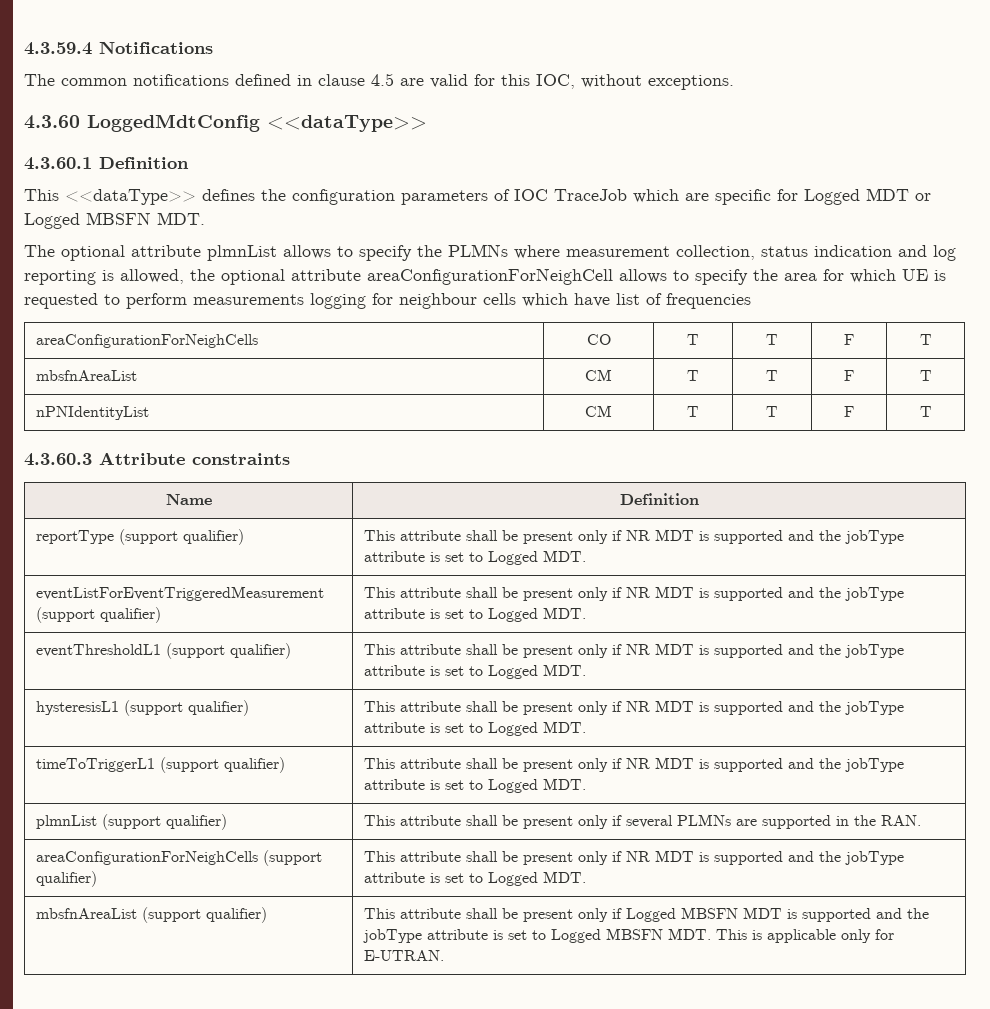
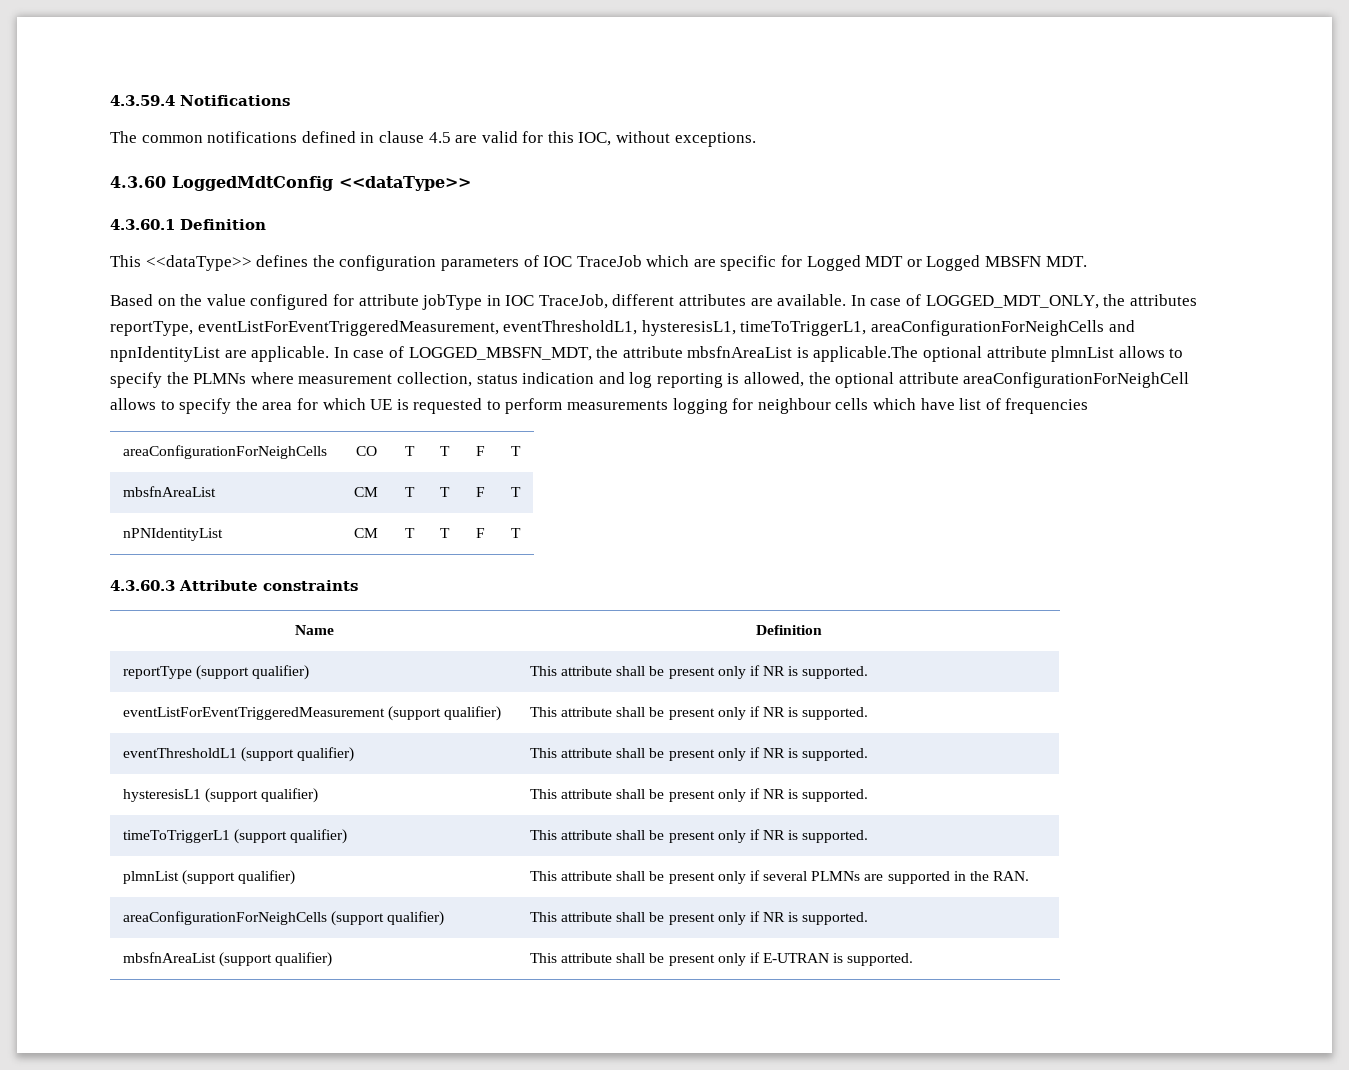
[24,245,55,257] The -> [110,294,1197,310] [110,320,1135,336] [110,346,919,362] Based on the value configured for attribute jobType in IOC TraceJob, different attributes are available. In case of LOGGED_MDT_ONLY, the attributes reportType, eventListForEventTriggeredMeasurement, eventThresholdL1, hysteresisL1, timeToTriggerL1, areaConfigurationForNeighCells and npnIdentityList are applicable. In case of LOGGED_MBSFN_MDT, the attribute mbsfnAreaList is applicable.The
[655,529,905,544] [364,550,587,565] MDT is supported and the jobType attribute is set to Logged MDT. -> [788,666,869,679] is supported.
[655,586,905,601] [364,607,587,622] MDT is supported and the jobType attribute is set to Logged MDT. -> [788,707,869,720] is supported.
[655,643,905,658] [364,664,587,679] MDT is supported and the jobType attribute is set to Logged MDT. -> [788,748,869,761] is supported.
[655,700,905,715] [364,721,587,736] MDT is supported and the jobType attribute is set to Logged MDT. -> [788,789,869,802] is supported.
[655,757,905,772] [364,778,587,793] MDT is supported and the jobType attribute is set to Logged MDT. -> [788,830,869,843] is supported.
[655,850,905,865] [364,871,587,886] MDT is supported and the jobType attribute is set to Logged MDT. -> [788,912,869,925] is supported.
[626,907,930,922] [363,928,895,943] [364,950,445,961] Logged MBSFN MDT is supported and the jobType attribute is set to Logged MBSFN MDT. This is applicable only for E-UTRAN. -> [763,953,914,966] E-UTRAN is supported.

